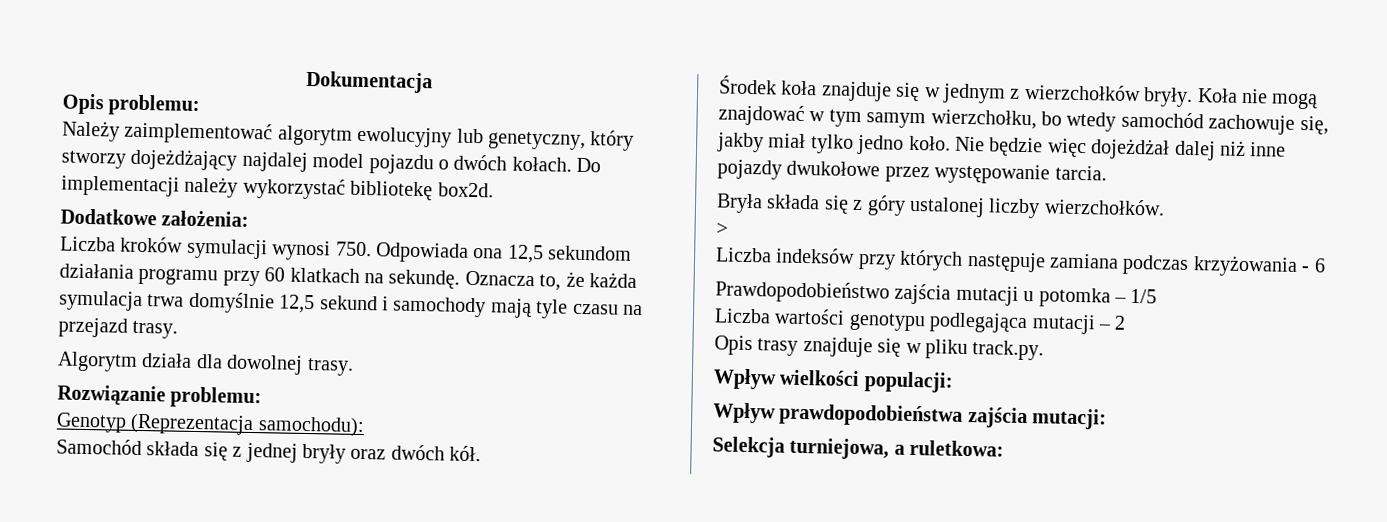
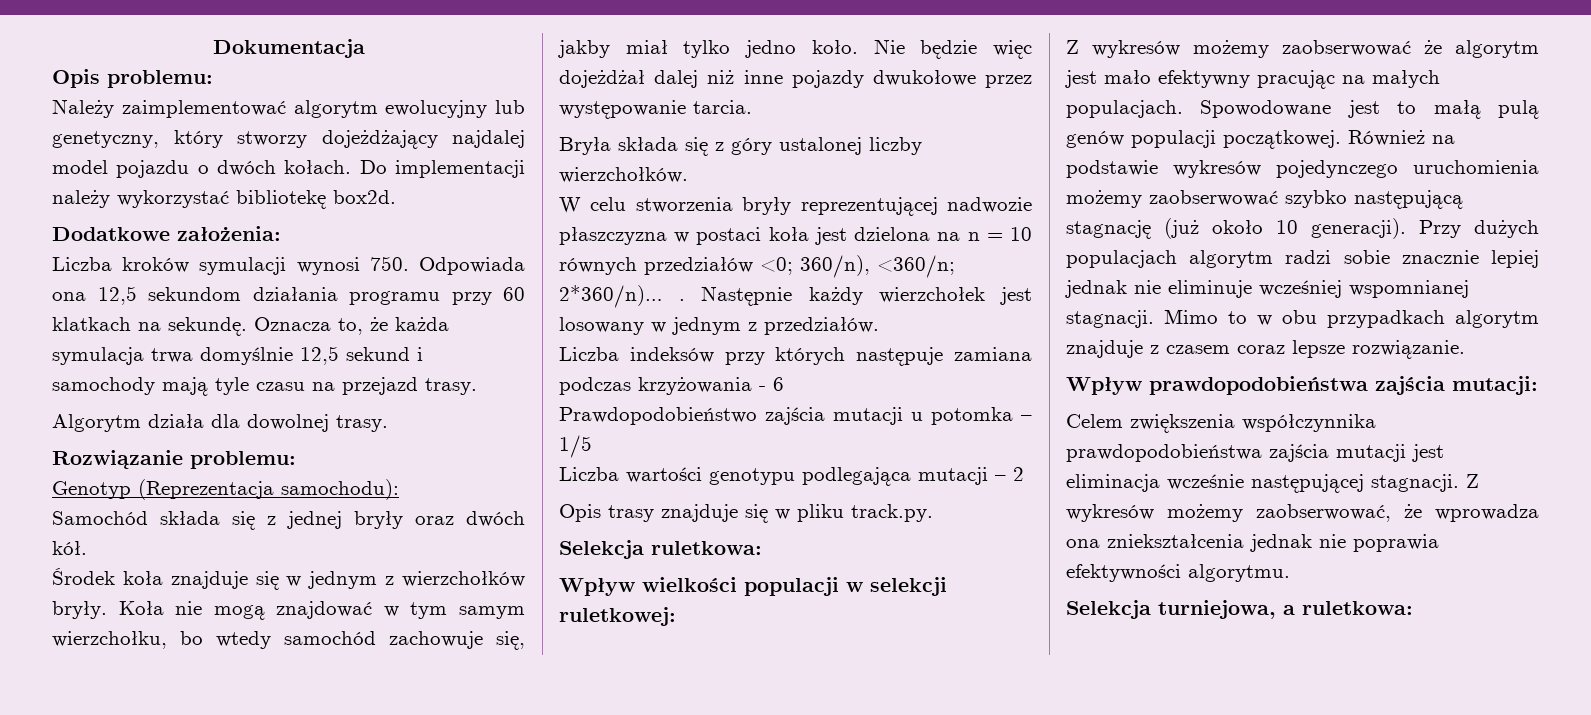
[716,222,728,235] > -> [559,197,1032,216] [559,227,1032,245] [559,255,955,278] [559,285,1032,308] [559,317,879,335] W celu stworzenia bryły reprezentującej nadwozie płaszczyzna w postaci koła jest dzielona na n = 10 równych przedziałów <0; 360/n), <360/n; 2*360/n)… . Następnie każdy wierzchołek jest losowany w jednym z przedziałów.
(1045, 350) none -> [559,540,762,559] // Selekcja ruletkowa:
[863,371,954,393] [713,402,1108,430] populacji: // Wpływ prawdopodobieństwa zajścia mutacji: -> [744,577,947,596] [559,607,676,626] [1066,40,1539,58] [1065,70,1440,89] [1066,100,1539,119] [1066,130,1455,149] [1066,160,1539,178] [1066,190,1463,209] [1066,218,1539,239] [1066,250,1539,268] [1065,280,1469,298] [1066,309,1539,328] [1066,340,1465,359] [1066,376,1538,395] [1066,414,1376,433] [1066,444,1444,462] [1066,474,1479,493] [1066,504,1539,522] [1066,534,1439,552] [1066,564,1290,582] populacji w selekcji ruletkowej: // Z wykresów możemy zaobserwować że algorytm jest mało efektywny pracując na małych populacjach. Spowodowane jest to małą pulą genów populacji początkowej. Również na podstawie wykresów pojedynczego uruchomienia możemy zaobserwować szybko następującą stagnację (już około 10 generacji). Przy dużych populacjach algorytm radzi sobie znacznie lepiej jednak nie eliminuje wcześniej wspomnianej stagnacji. Mimo to w obu przypadkach algorytm znajduje z czasem coraz lepsze rozwiązanie. // Wpływ prawdopodobieństwa zajścia mutacji: // Celem zwiększenia współczynnika prawdopodobieństwa zajścia mutacji jest eliminacja wcześnie następującej stagnacji. Z wykresów możemy zaobserwować, że wprowadza ona zniekształcenia jednak nie poprawia efektywności algorytmu.

